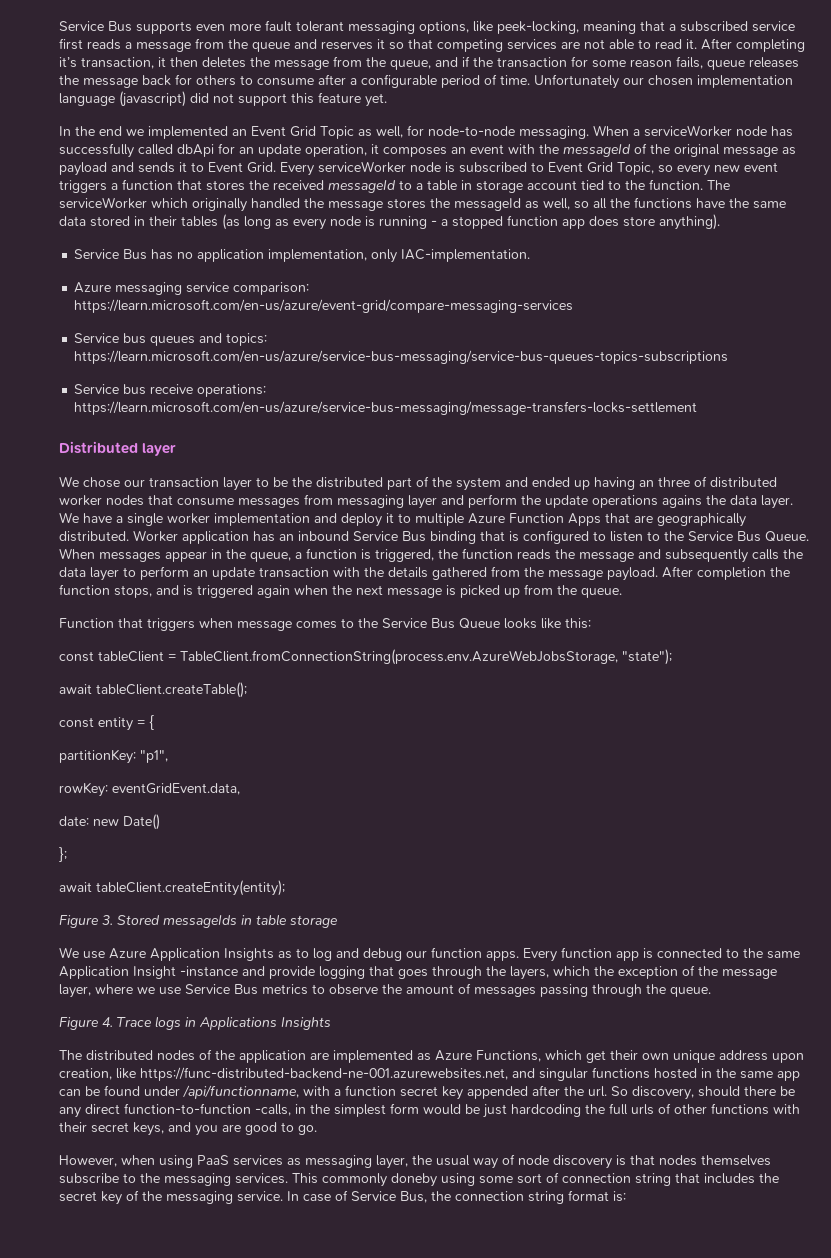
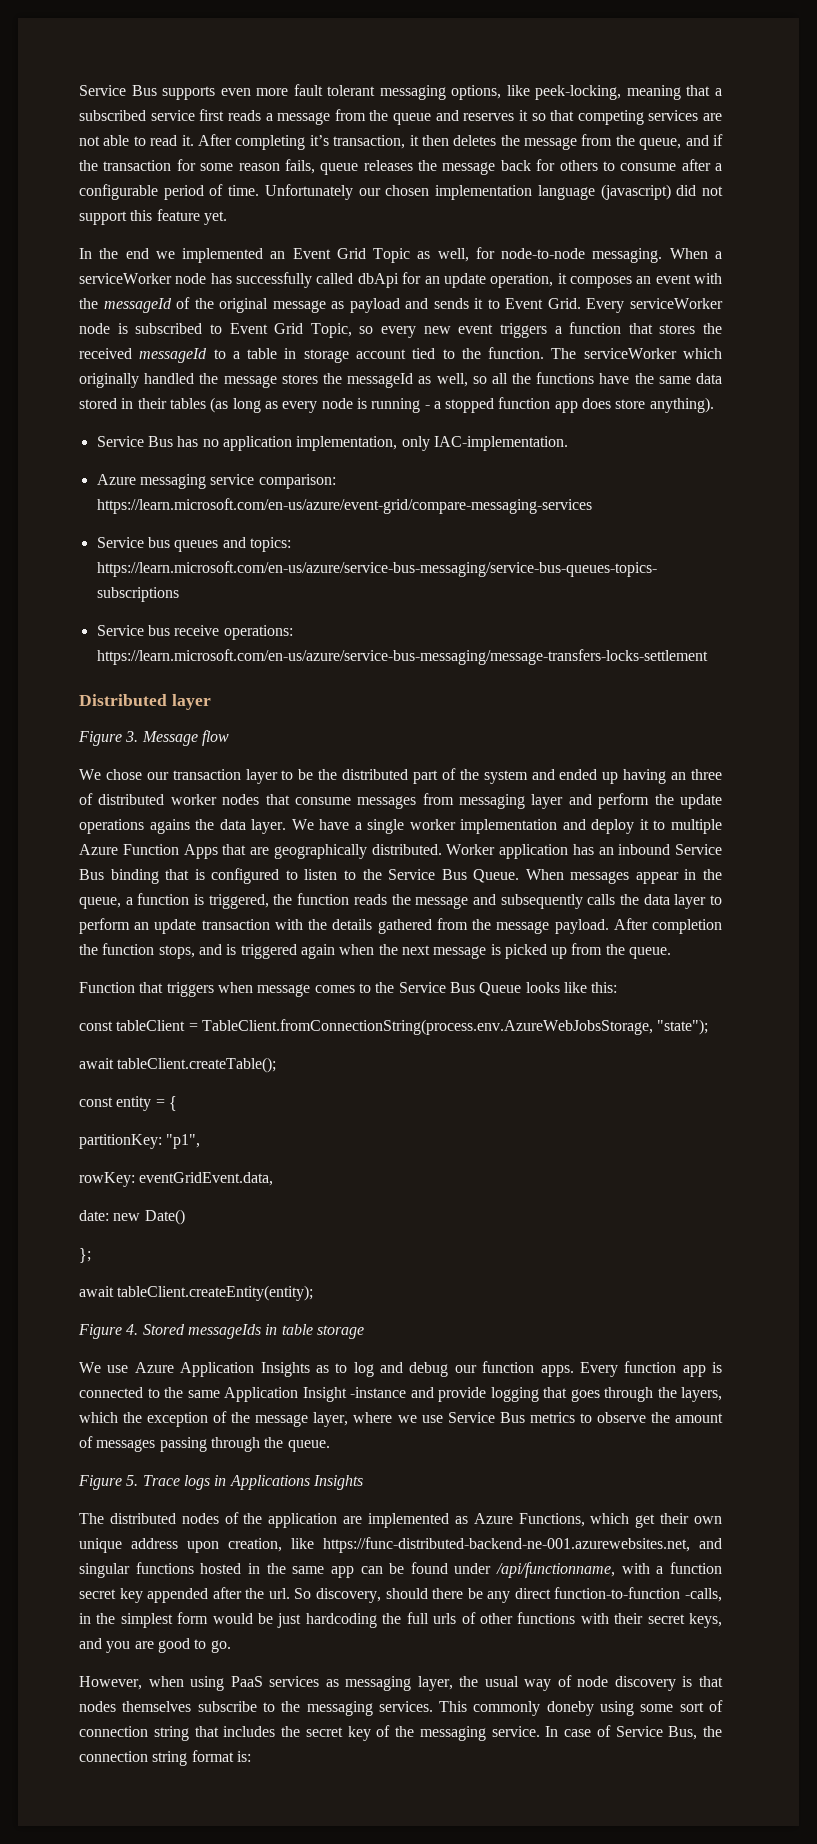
(177, 449) none -> [78,730,229,746] // Figure 3. Message flow
[102,915,113,925] 3. -> [126,1324,139,1335] 4.
[102,1017,113,1027] 4. -> [126,1475,139,1486] 5.

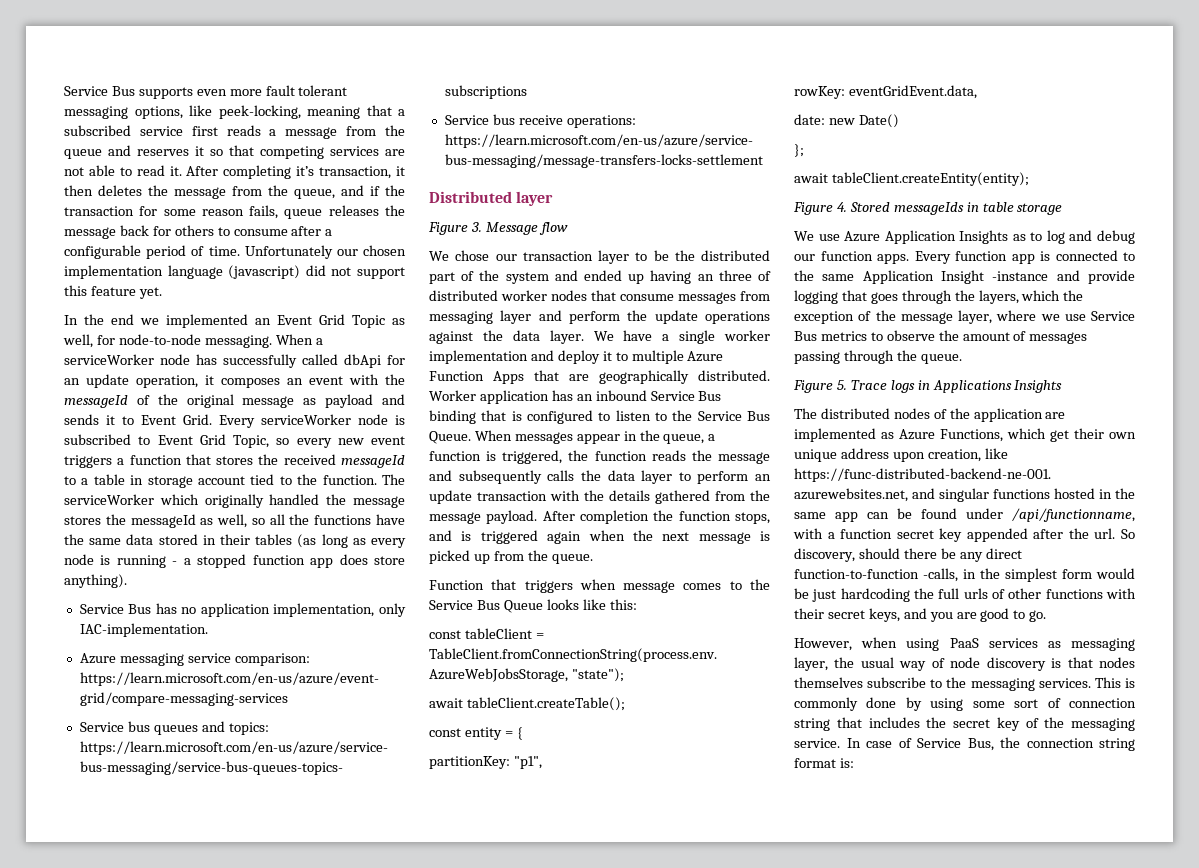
[149,819,190,834] agains -> [429,331,473,344] against
[473,1701,594,1716] commonly doneby -> [1125,678,1135,688] [794,697,922,711] is commonly done by

